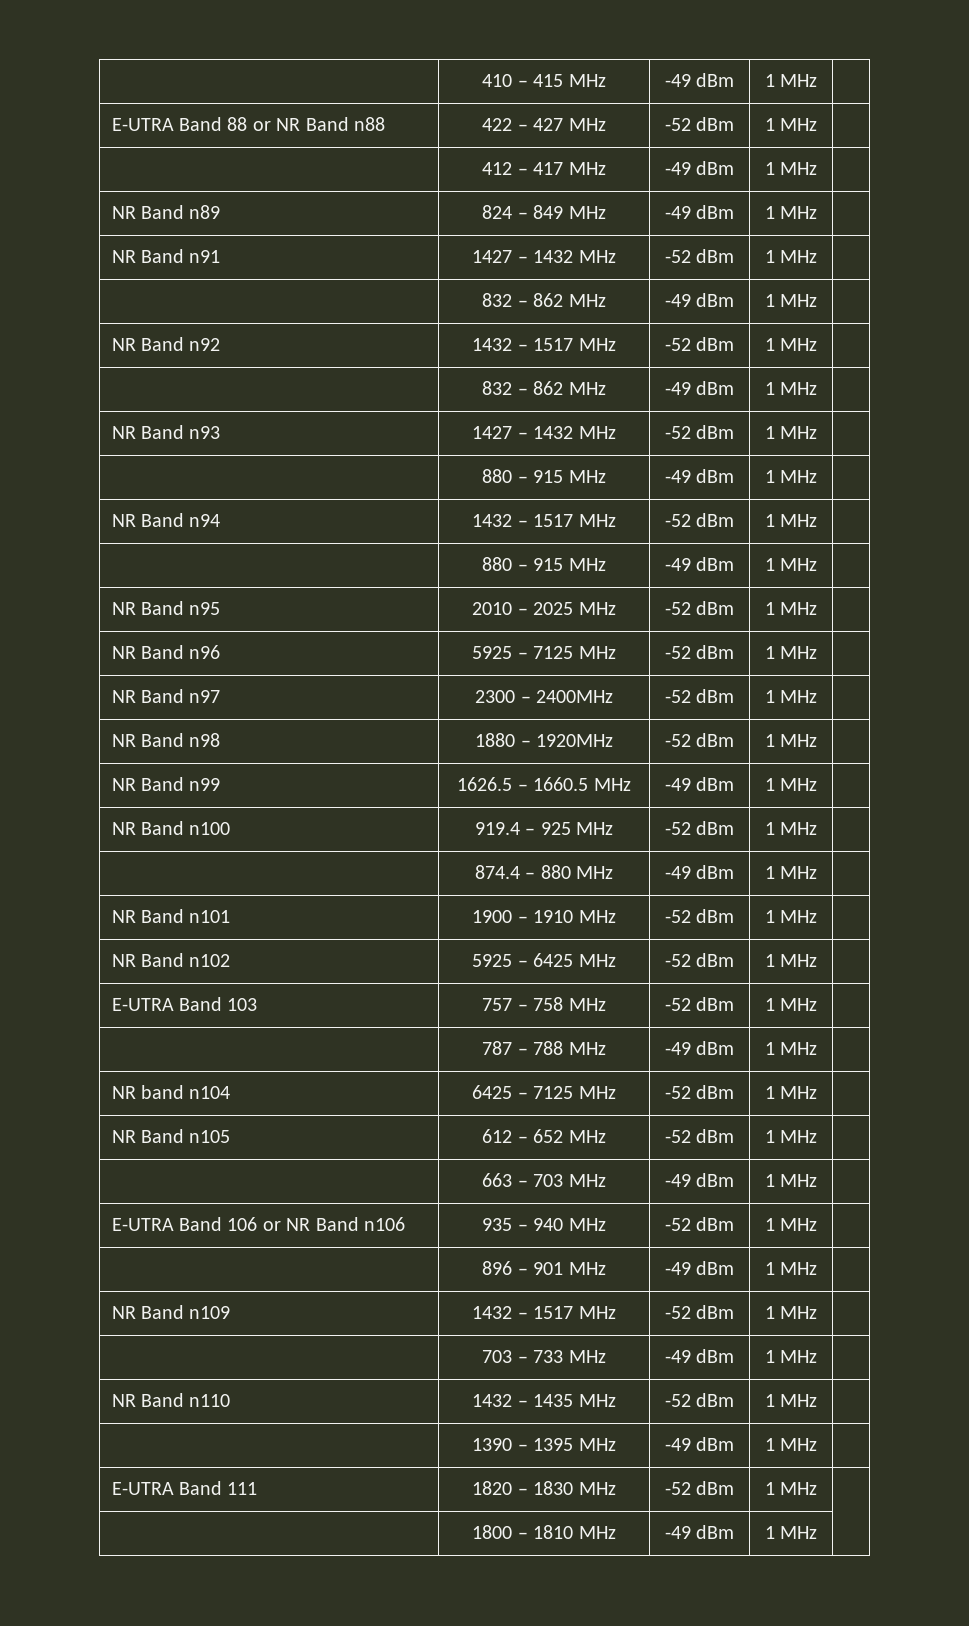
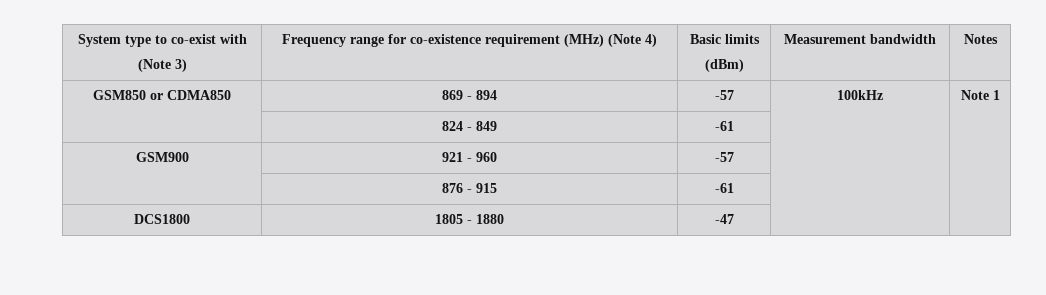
[482,74,606,87] [664,73,735,87] [764,74,818,87] [111,117,386,131] [482,118,606,131] [664,117,735,131] [764,118,818,131] [482,162,606,175] [664,161,735,175] [764,162,818,175] [111,205,221,219] [482,205,606,219] [664,205,735,219] [764,206,818,219] [111,249,221,263] [472,250,616,263] [664,249,735,263] [764,250,818,263] [482,293,606,307] [664,293,735,307] [764,294,818,307] [111,337,221,351] [472,338,616,351] [664,337,735,351] [764,338,818,351] [482,381,606,395] [664,381,735,395] [764,382,818,395] [111,425,221,439] [472,426,616,439] [664,425,735,439] [764,426,818,439] [482,469,606,483] [664,469,735,483] [764,470,818,483] [111,513,221,527] [472,514,616,527] [664,513,735,527] [764,514,818,527] [482,557,606,571] [664,557,735,571] [764,558,818,571] [111,601,221,615] [472,602,616,615] [664,601,735,615] [764,602,818,615] [111,645,221,659] [472,646,616,659] [664,645,735,659] [764,646,818,659] [111,689,221,703] [475,690,613,703] [664,689,735,703] [764,690,818,703] [111,733,221,747] [475,733,613,747] [664,733,735,747] [764,734,818,747] [111,777,221,791] [457,777,631,791] [664,777,735,791] [764,778,818,791] [111,821,231,835] [474,822,614,835] [664,821,735,835] [764,822,818,835] [474,865,614,879] [664,865,735,879] [764,866,818,879] [111,909,231,923] [472,910,616,923] [664,909,735,923] [764,910,818,923] [111,953,231,967] [472,953,616,967] [664,953,735,967] [764,954,818,967] [111,997,258,1011] [482,997,606,1011] [664,997,735,1011] [764,998,818,1011] [482,1041,606,1055] [664,1041,735,1055] [764,1042,818,1055] [111,1085,231,1099] [472,1085,616,1099] [664,1085,735,1099] [764,1086,818,1099] [111,1129,231,1143] [482,1129,606,1143] [664,1129,735,1143] [764,1130,818,1143] [482,1173,606,1187] [664,1173,735,1187] [764,1174,818,1187] [111,1217,406,1231] [482,1218,606,1231] [664,1217,735,1231] [764,1218,818,1231] [482,1261,606,1275] [664,1261,735,1275] [764,1262,818,1275] [111,1305,231,1319] [472,1306,616,1319] [664,1305,735,1319] [764,1306,818,1319] [482,1350,606,1363] [664,1349,735,1363] [764,1350,818,1363] [111,1393,231,1407] [472,1394,616,1407] [664,1393,735,1407] [764,1394,818,1407] [472,1438,616,1451] [664,1437,735,1451] [764,1438,818,1451] [111,1481,258,1495] [472,1481,616,1495] [664,1481,735,1495] [764,1482,818,1495] [472,1525,616,1539] [664,1525,735,1539] [764,1526,818,1539] | 410 – 415 MHz | -49 dBm | 1 MHz | // E-UTRA Band 88 or NR Band n88 | 422 – 427 MHz | -52 dBm | 1 MHz | // | 412 – 417 MHz | -49 dBm | 1 MHz | // NR Band n89 | 824 – 849 MHz | -49 dBm | 1 MHz | // NR Band n91 | 1427 – 1432 MHz | -52 dBm | 1 MHz | // | 832 – 862 MHz | -49 dBm | 1 MHz | // NR Band n92 | 1432 – 1517 MHz | -52 dBm | 1 MHz | // | 832 – 862 MHz | -49 dBm | 1 MHz | // NR Band n93 | 1427 – 1432 MHz | -52 dBm | 1 MHz | // | 880 – 915 MHz | -49 dBm | 1 MHz | // NR Band n94 | 1432 – 1517 MHz | -52 dBm | 1 MHz | // | 880 – 915 MHz | -49 dBm | 1 MHz | // NR Band n95 | 2010 – 2025 MHz | -52 dBm | 1 MHz | // NR Band n96 | 5925 – 7125 MHz | -52 dBm | 1 MHz | // NR Band n97 | 2300 – 2400MHz | -52 dBm | 1 MHz | // NR Band n98 | 1880 – 1920MHz | -52 dBm | 1 MHz | // NR Band n99 | 1626.5 – 1660.5 MHz | -49 dBm | 1 MHz | // NR Band n100 | 919.4 – 925 MHz | -52 dBm | 1 MHz | // | 874.4 – 880 MHz | -49 dBm | 1 MHz | // NR Band n101 | 1900 – 1910 MHz | -52 dBm | 1 MHz | // NR Band n102 | 5925 – 6425 MHz | -52 dBm | 1 MHz | // E-UTRA Band 103 | 757 – 758 MHz | -52 dBm | 1 MHz | // | 787 – 788 MHz | -49 dBm | 1 MHz | // NR band n104 | 6425 – 7125 MHz | -52 dBm | 1 MHz | // NR Band n105 | 612 – 652 MHz | -52 dBm | 1 MHz | // | 663 – 703 MHz | -49 dBm | 1 MHz | // E-UTRA Band 106 or NR Band n106 | 935 – 940 MHz | -52 dBm | 1 MHz | // | 896 – 901 MHz | -49 dBm | 1 MHz | // NR Band n109 | 1432 – 1517 MHz | -52 dBm | 1 MHz | // | 703 – 733 MHz | -49 dBm | 1 MHz | // NR Band n110 | 1432 – 1435 MHz | -52 dBm | 1 MHz | // | 1390 – 1395 MHz | -49 dBm | 1 MHz | // E-UTRA Band 111 | 1820 – 1830 MHz | -52 dBm | 1 MHz | // | 1800 – 1810 MHz | -49 dBm | 1 MHz -> [77,34,247,47] [137,59,187,72] [282,34,657,47] [689,34,760,44] [704,59,744,72] [784,34,936,44] [963,34,998,44] [93,90,231,100] [442,90,497,100] [714,90,734,100] [837,90,883,100] [960,90,1000,100] [442,121,497,131] [714,121,734,131] [135,152,189,162] [442,152,497,162] [714,152,734,162] [442,183,497,193] [714,183,734,193] [134,214,190,224] [435,214,504,224] [714,214,734,224] System type to co-exist with // (Note 3) | Frequency range for co-existence requirement (MHz) (Note 4) | Basic limits // (dBm) | Measurement bandwidth | Notes // GSM850 or CDMA850 | 869 - 894 | -57 | 100kHz | Note 1 // | 824 - 849 | -61 | | // GSM900 | 921 - 960 | -57 | | // | 876 - 915 | -61 | | // DCS1800 | 1805 - 1880 | -47 |

